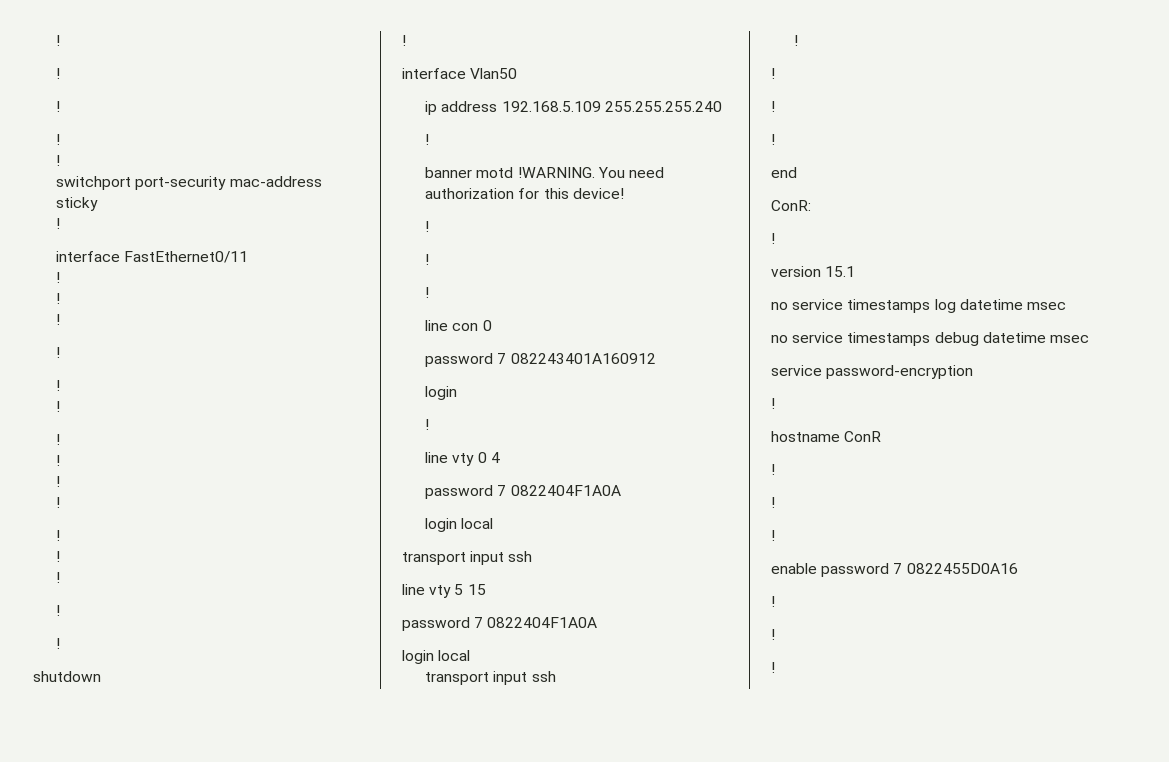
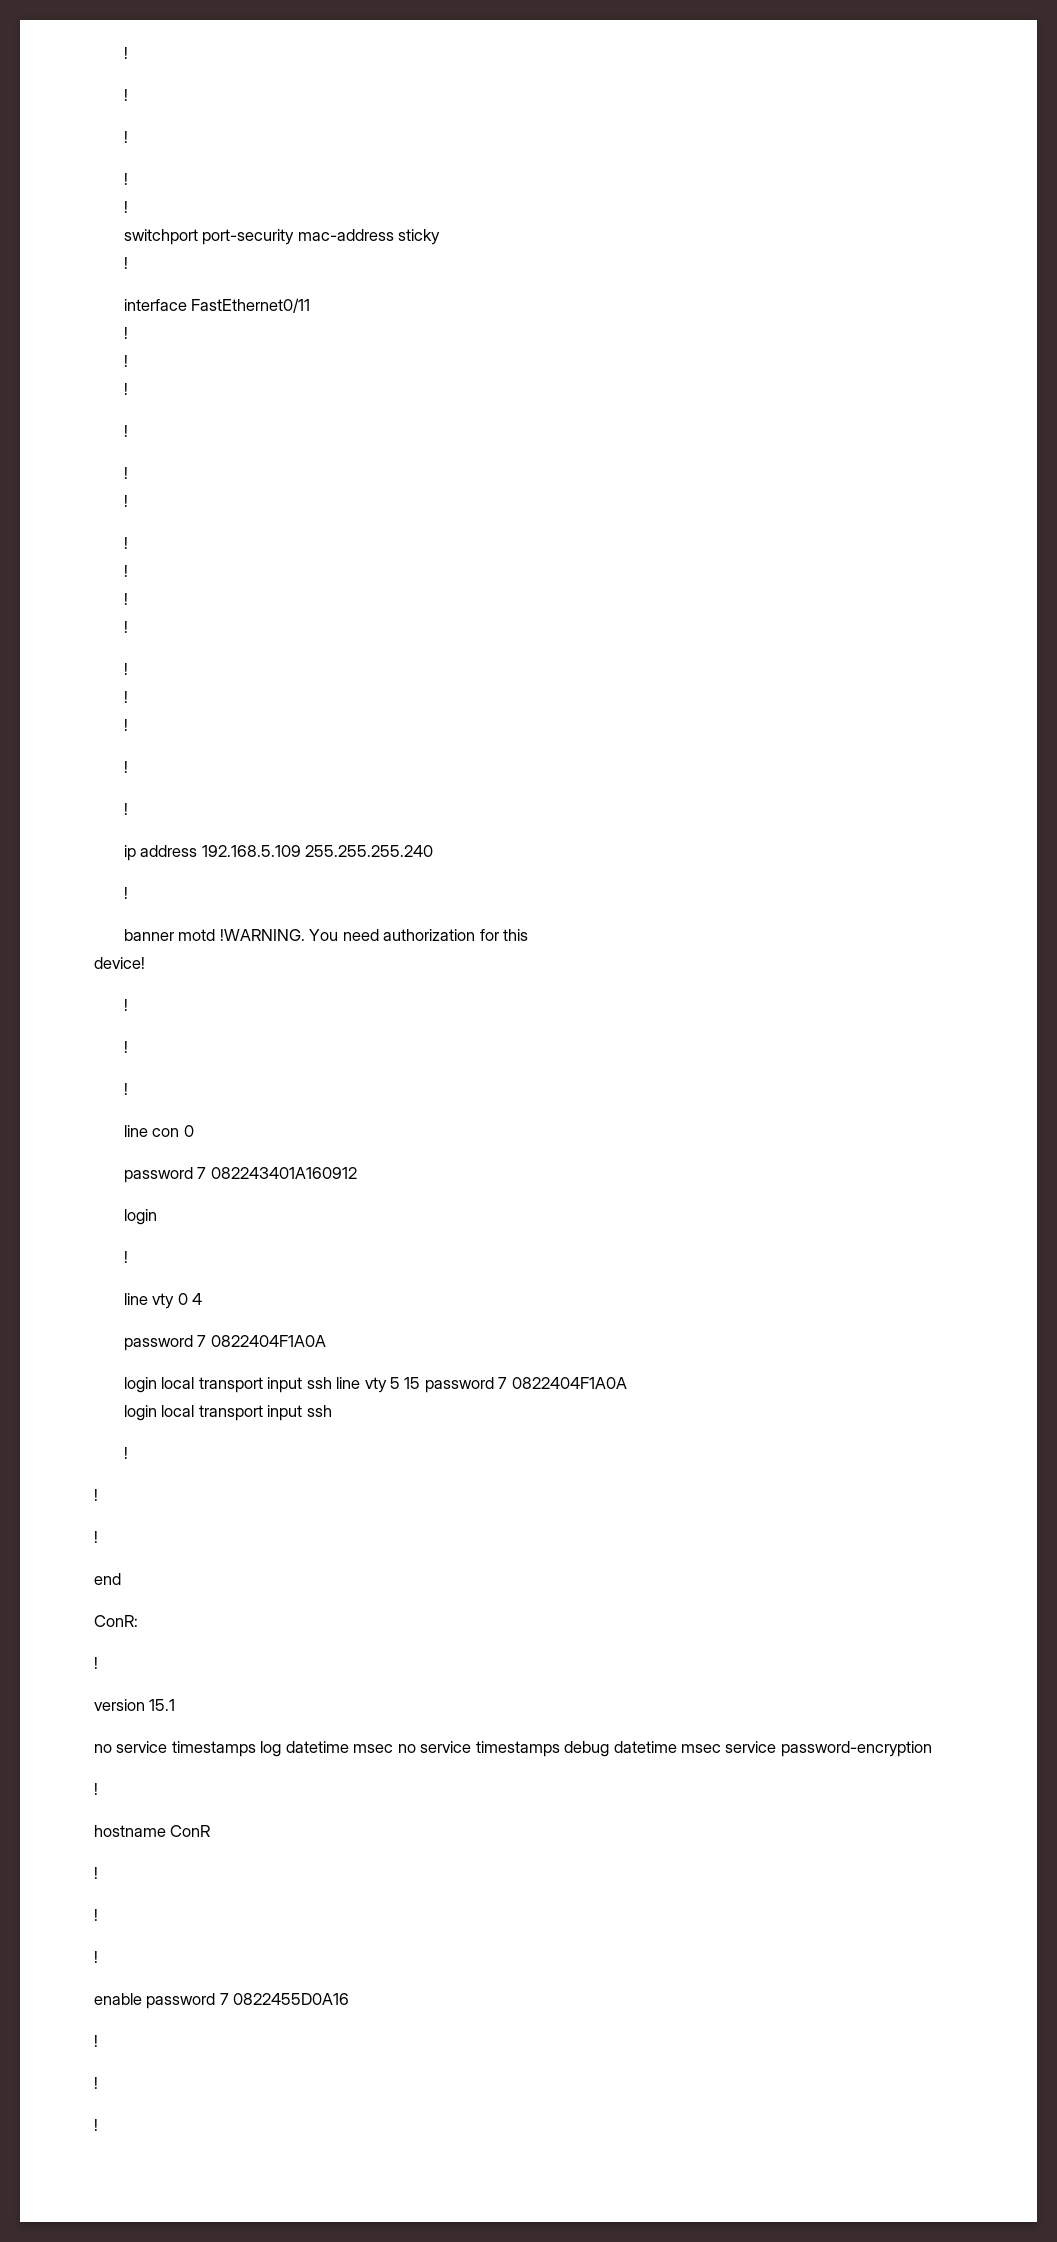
[33,671,101,682] [402,35,406,46] [402,68,518,79] // shutdown // ! // interface Vlan50 -> (128, 809) none
(569, 193) none -> (528, 935) //
[402,551,533,565] // transport input ssh // -> [198,1377,332,1393] transport input ssh
[402,617,598,631] [402,650,471,664] // password 7 0822404F1A0A // login local // -> [424,1377,627,1393] [123,1405,195,1421] password 7 0822404F1A0A // login local
[771,134,775,145] // ! -> (98, 1537) none
(1066, 306) // -> (394, 1748) none
(1089, 339) // -> (722, 1748) none

